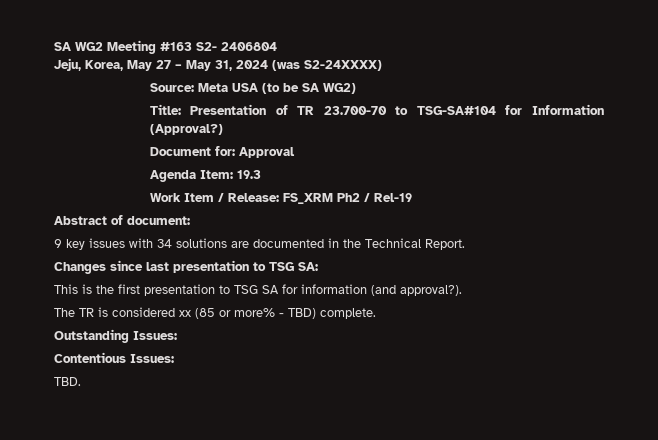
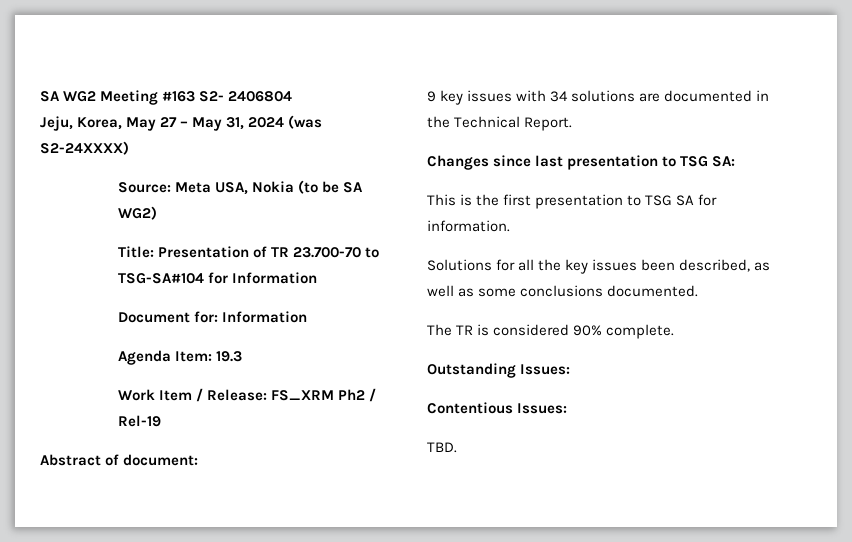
[231,83,258,92] USA -> [214,181,295,195] USA, Nokia
[149,124,223,135] (Approval?) -> (317, 278) none
[238,147,295,158] Approval -> [221,311,307,323] Information
[301,284,462,296] [54,307,316,319] information (and approval?). // The TR is considered xx (85 or more% - TBD) -> [427,220,510,232] [427,259,771,274] [427,285,699,297] [427,324,603,336] information. // Solutions for all the key issues been described, as well as some conclusions documented. // The TR is considered 90%

